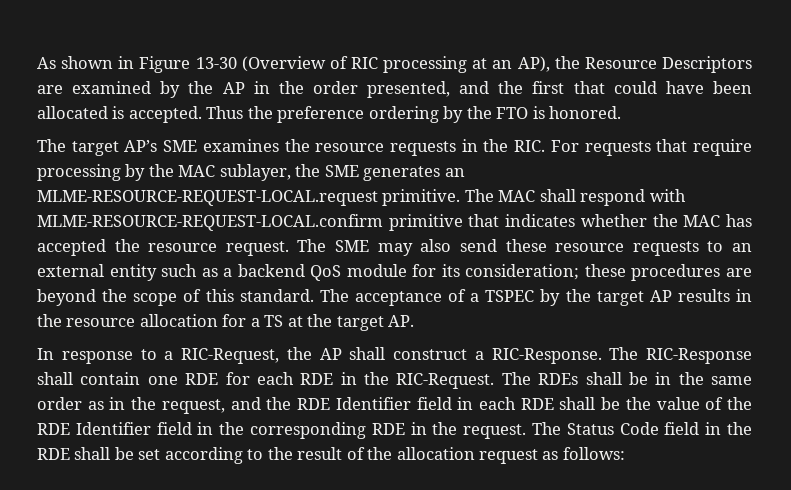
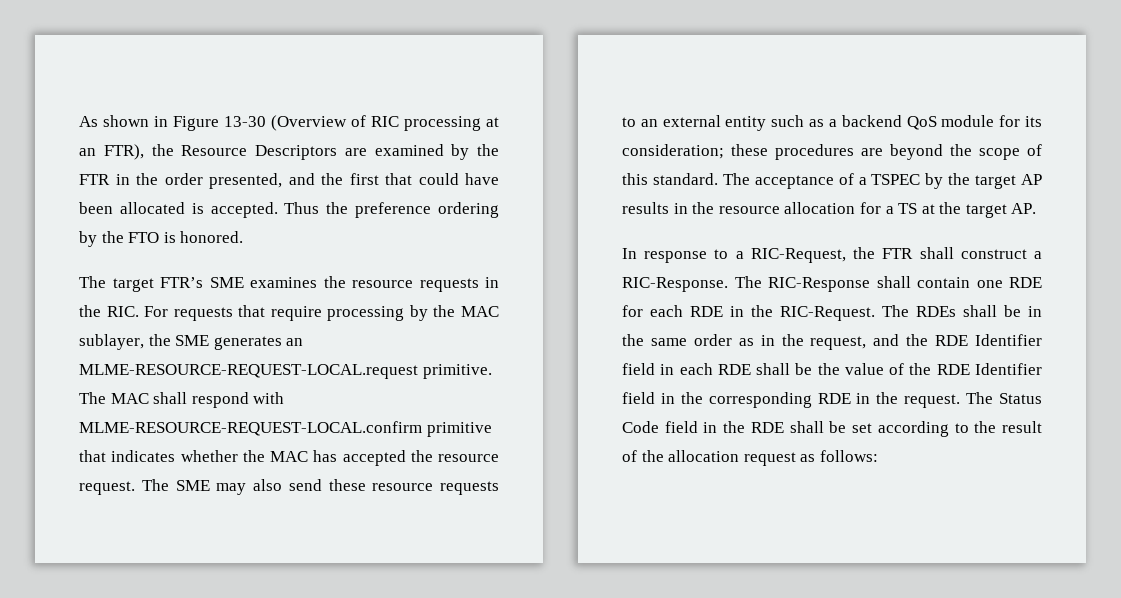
[517,56,550,72] AP), -> [103,144,144,160] FTR),
[222,82,245,94] AP -> [79,174,110,185] FTR
[124,140,158,152] AP’s -> [160,277,203,288] FTR’s
[319,348,342,360] AP -> [882,248,914,259] FTR

